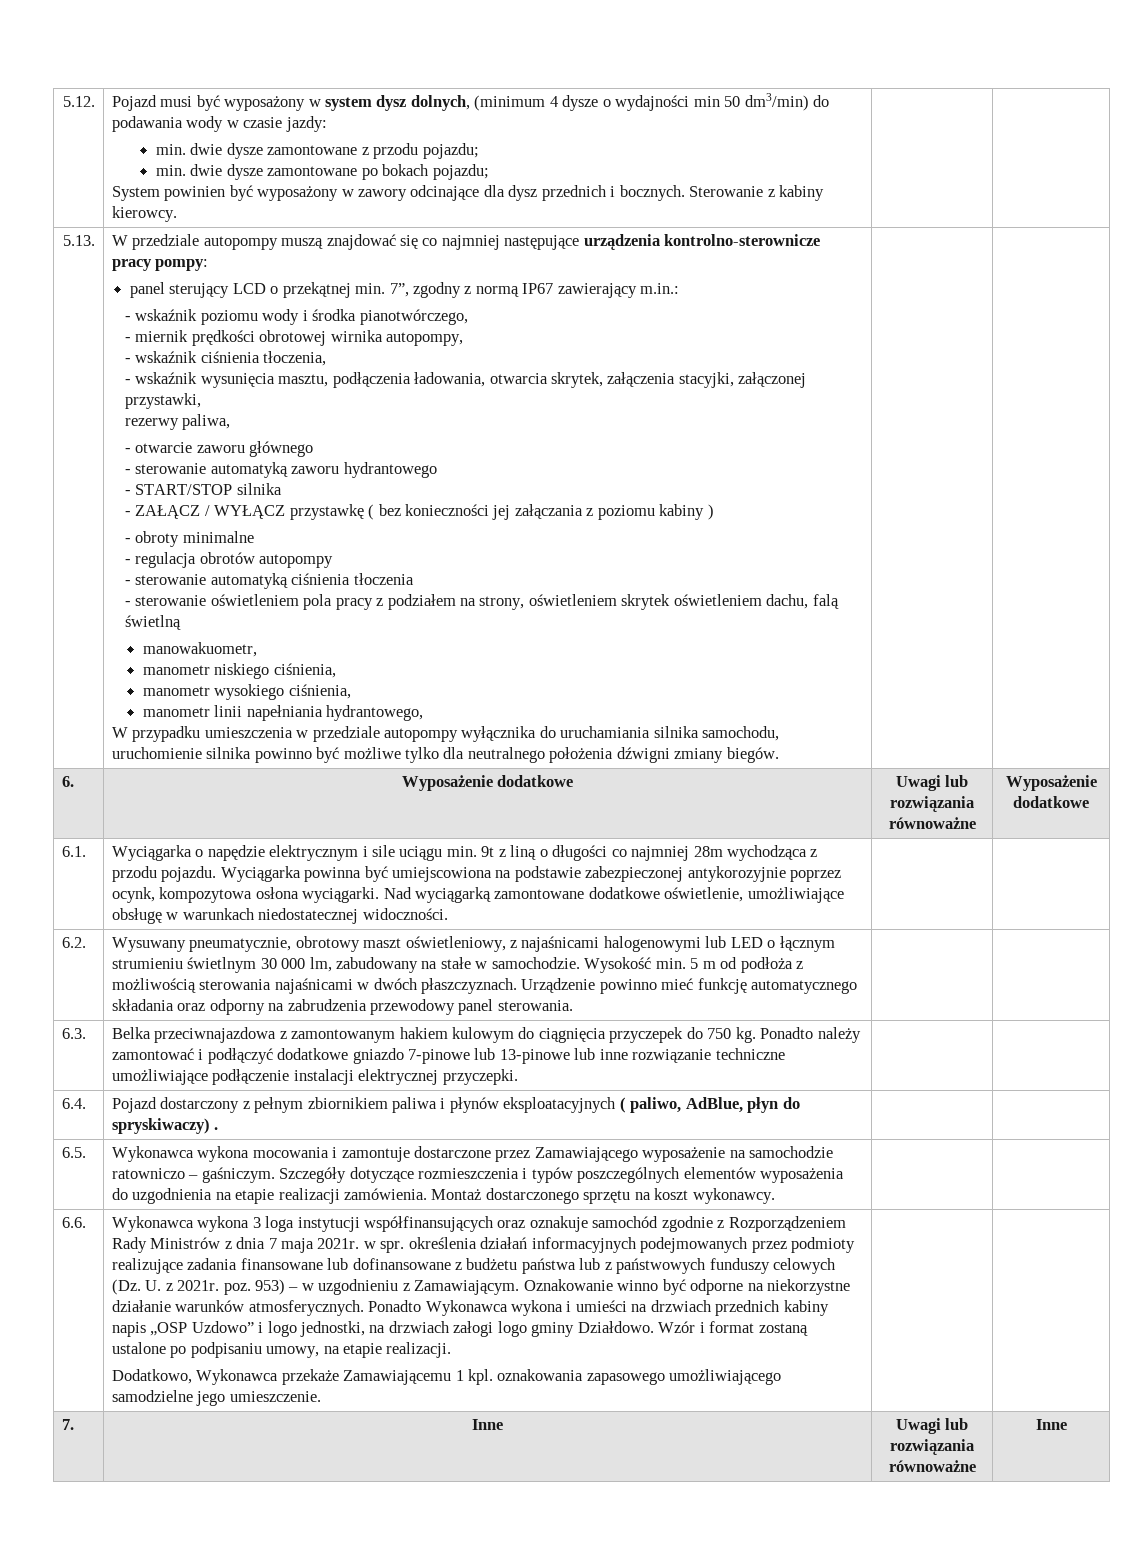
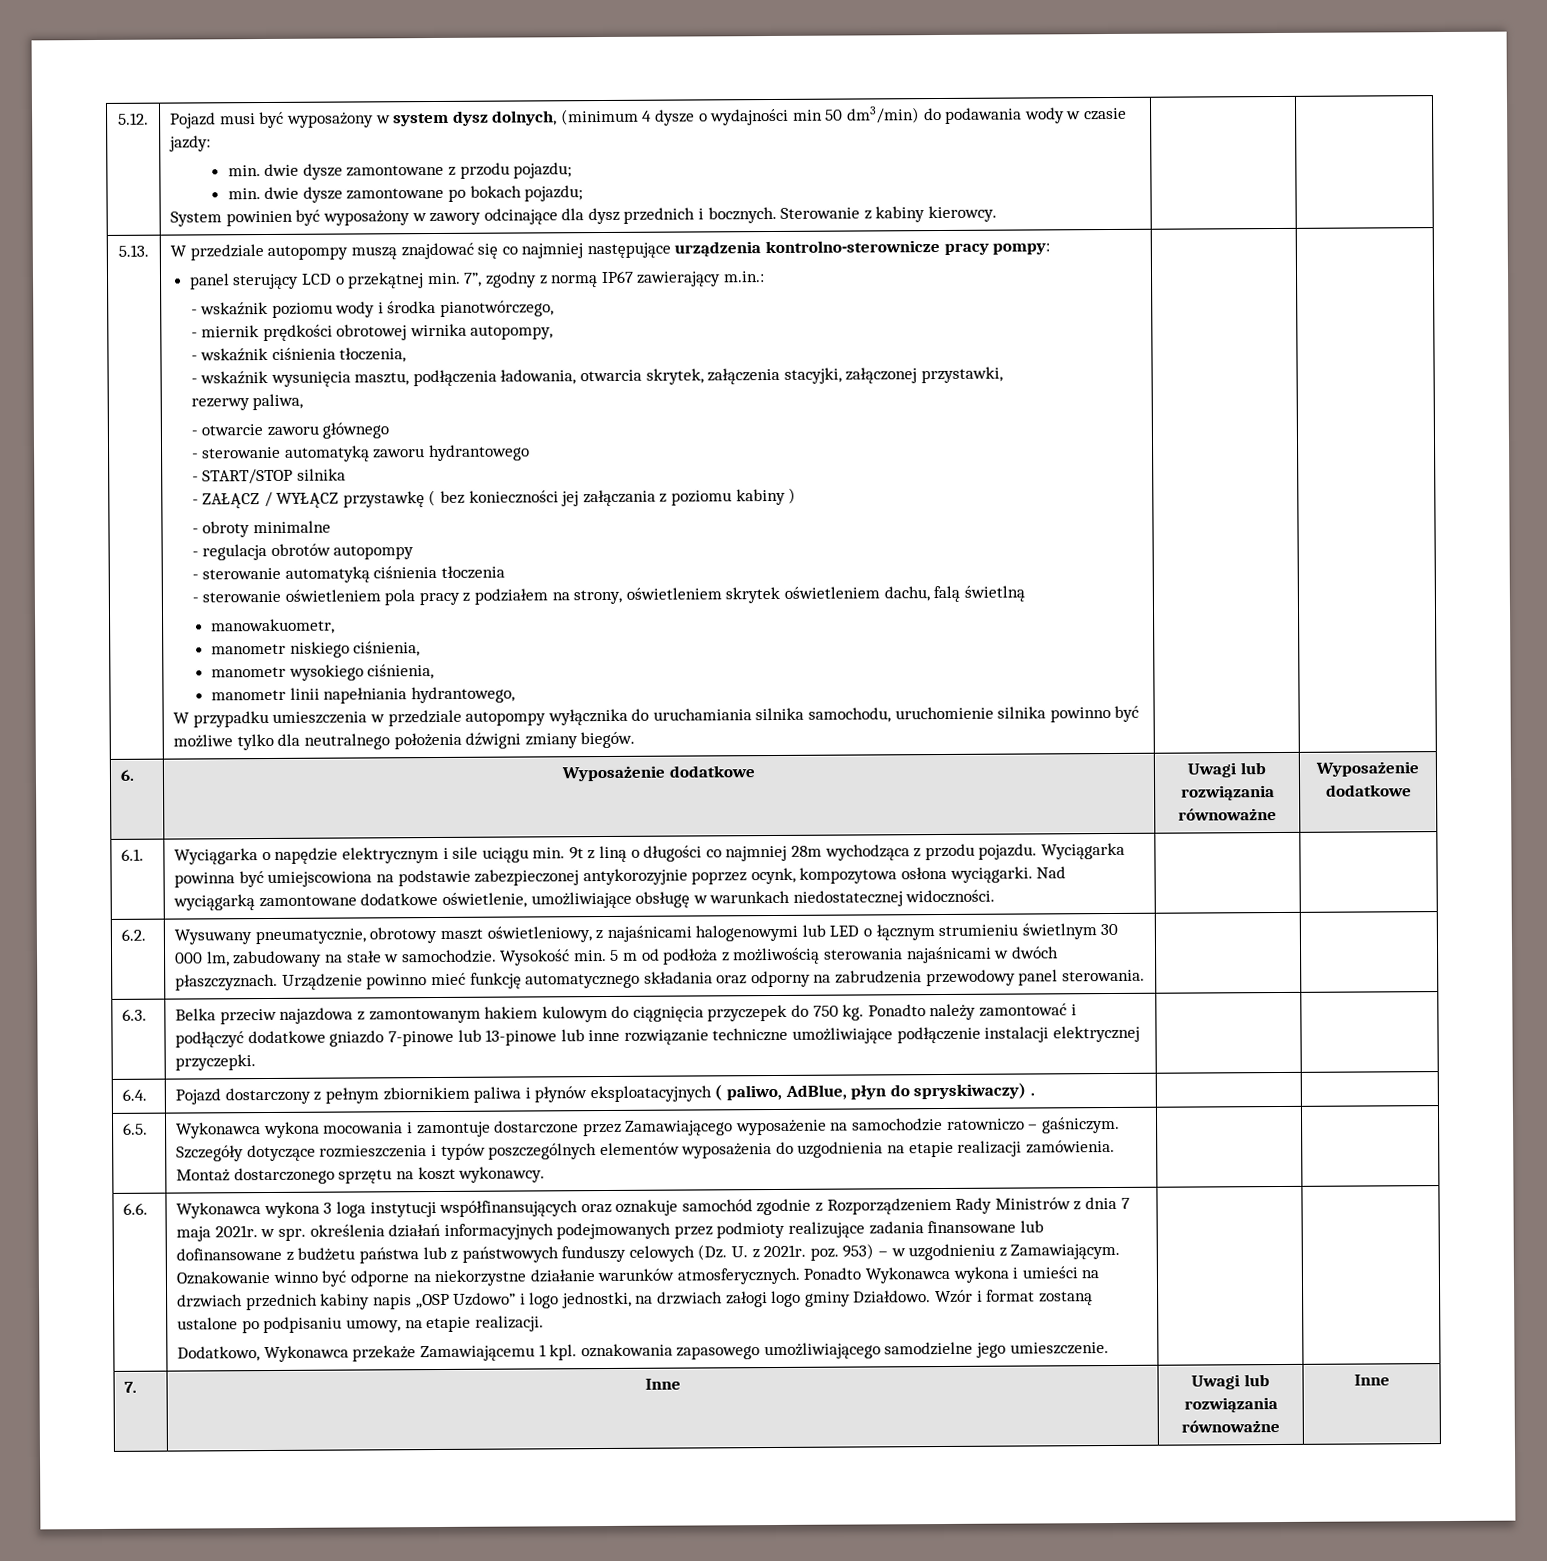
[154,1027,277,1043] przeciwnajazdowa -> [219,1007,354,1025] przeciw najazdowa

